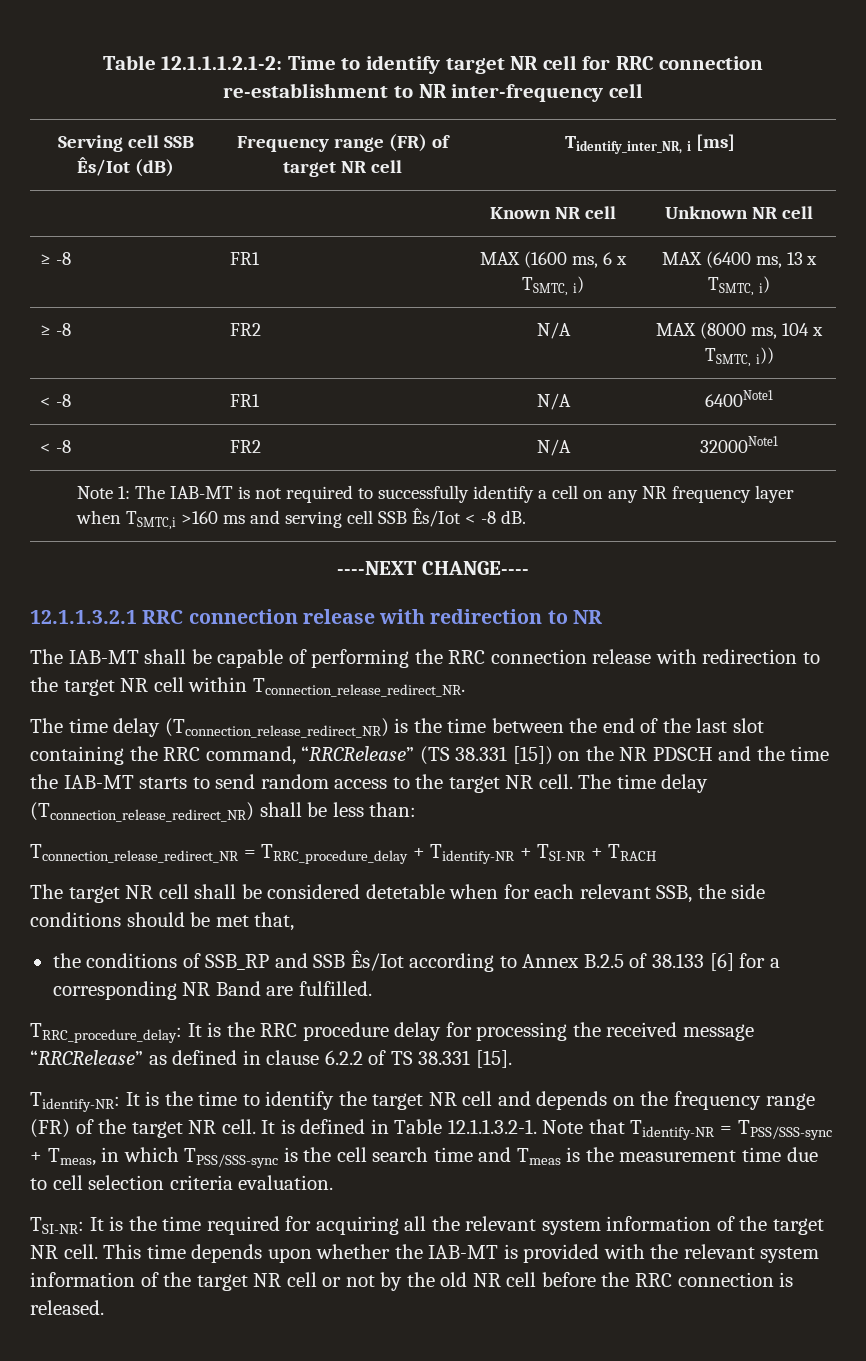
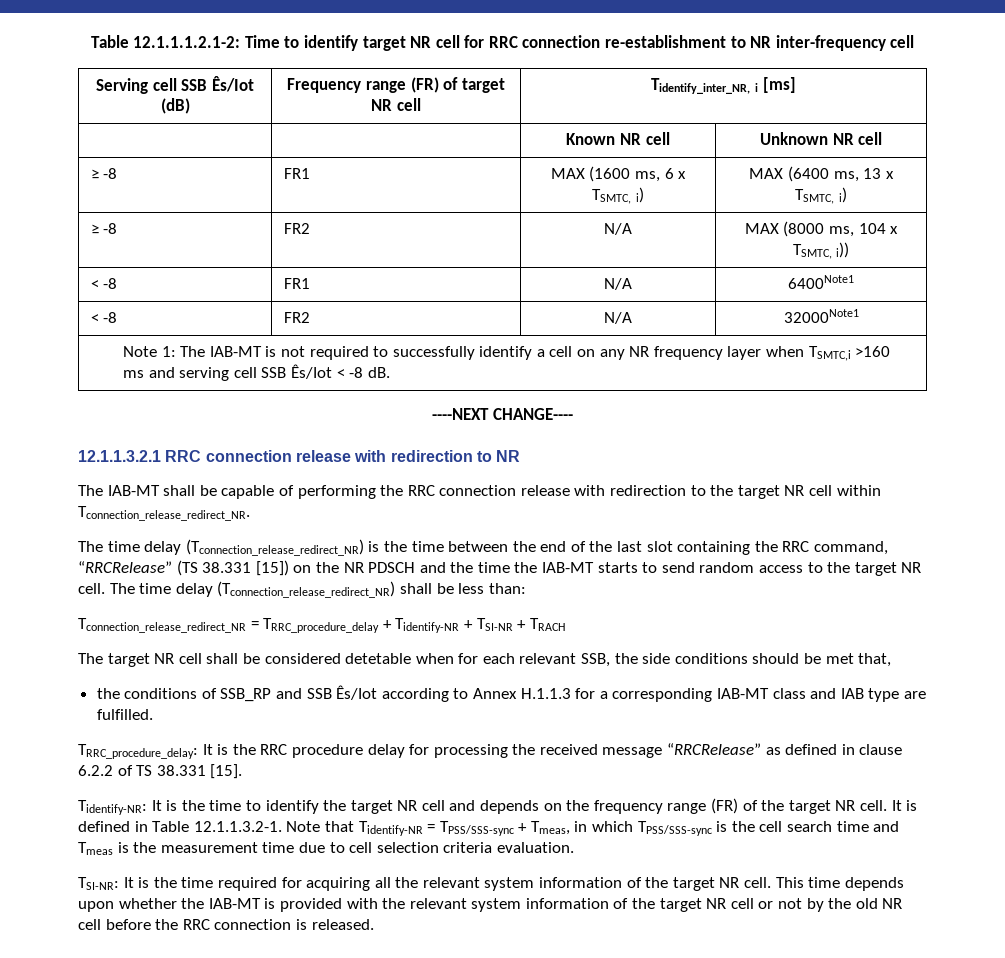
[583,953,780,971] [52,981,261,1000] B.2.5 of 38.133 [6] for a corresponding NR Band -> [520,688,900,702] H.1.1.3 for a corresponding IAB-MT class and IAB type

